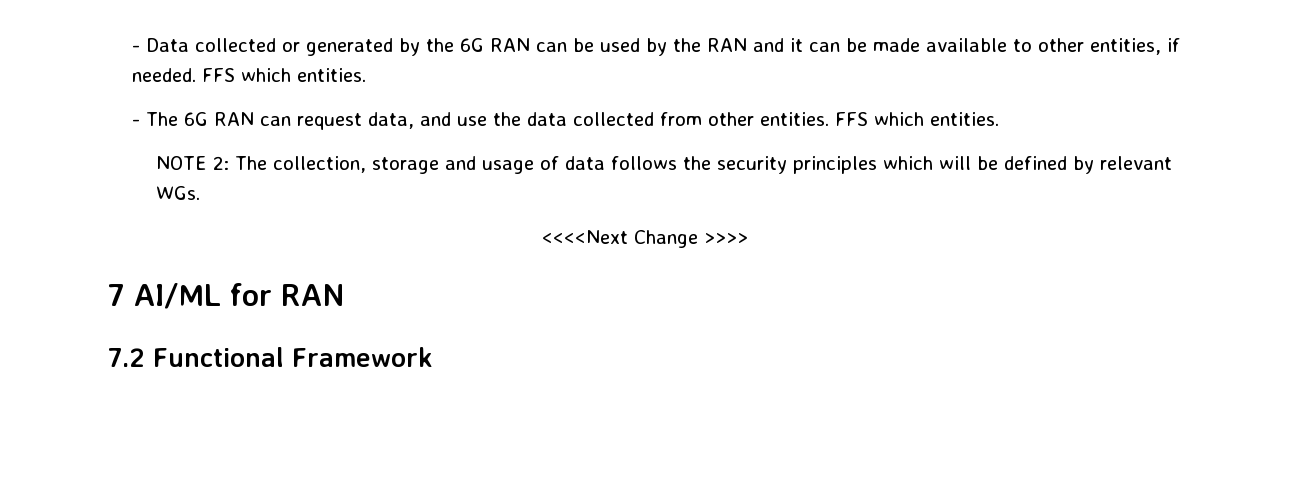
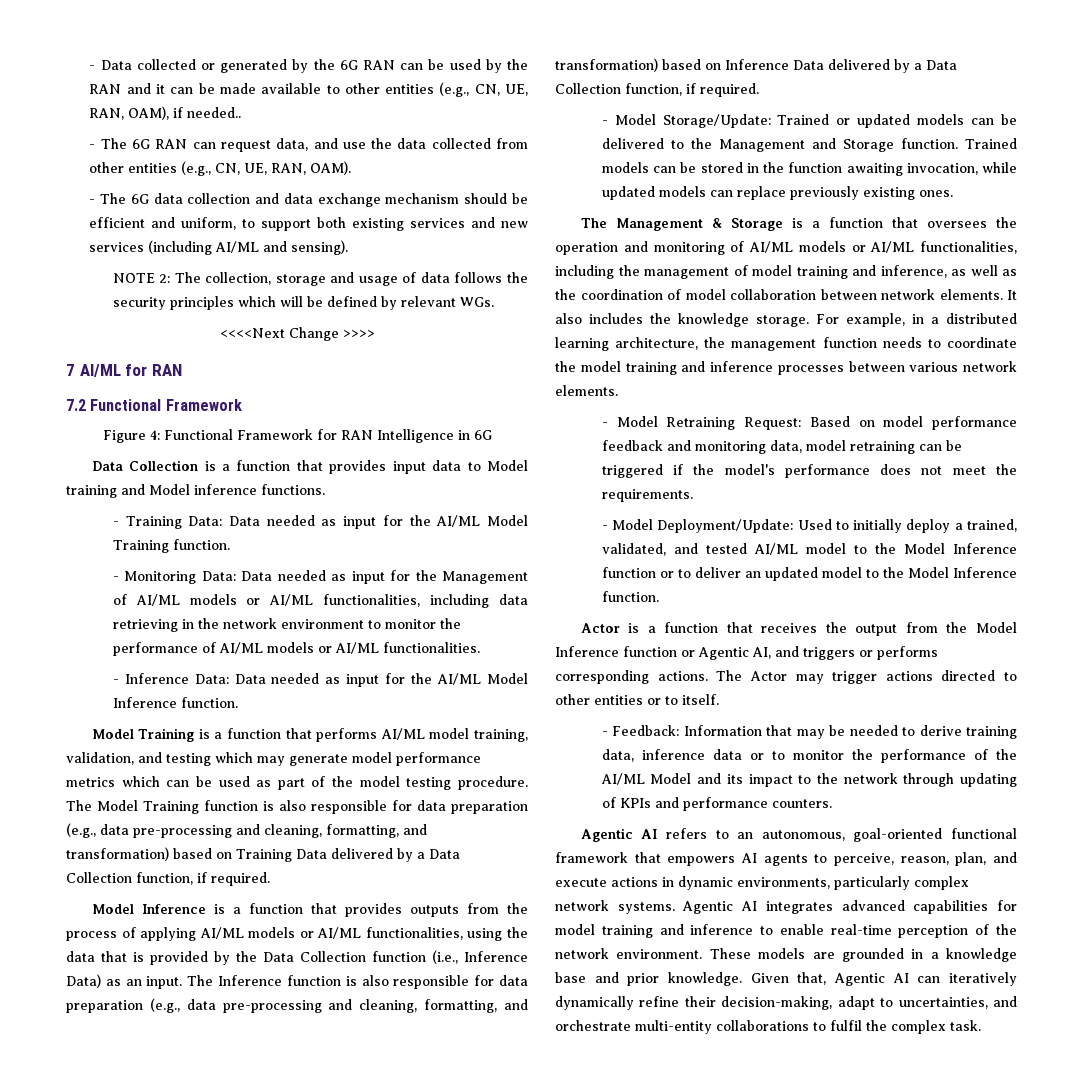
[1089,38,1180,55] [131,68,366,82] entities, if needed. FFS which entities. -> [385,82,528,97] [89,106,242,120] entities (e.g., CN, UE, RAN, OAM), if needed..
[759,112,999,126] entities. FFS which entities. -> [128,161,352,176] [89,193,528,207] [89,217,528,231] [89,240,349,255] entities (e.g., CN, UE, RAN, OAM). // - The 6G data collection and data exchange mechanism should be efficient and uniform, to support both existing services and new services (including AI/ML and sensing).
(433, 357) none -> [102,429,492,443] [91,460,528,474] [66,484,325,498] [112,515,529,529] [112,539,230,553] [112,570,528,584] [112,594,528,608] [112,618,461,632] [112,642,480,656] [112,673,528,687] [112,697,238,708] [91,728,528,742] [66,752,481,766] [66,776,528,790] [66,800,528,814] [66,823,427,838] [66,847,460,862] [66,872,270,886] [91,903,528,917] [66,927,528,941] [66,950,528,965] [66,974,528,989] [66,998,528,1013] [555,58,957,73] [555,83,759,97] [601,114,1017,128] [601,138,1017,152] [601,162,1017,176] [601,186,953,200] [580,217,1017,231] [555,241,1017,255] [555,265,1017,279] [555,289,1017,300] [555,313,1017,327] [555,337,1018,351] [555,361,1017,375] [555,385,618,396] [601,416,1017,430] [601,440,962,454] [601,464,1017,478] [601,489,693,502] [601,519,1017,533] [601,543,1017,556] [601,567,1017,581] [601,591,659,602] [580,622,1017,636] [555,646,938,660] [555,670,1017,684] [555,694,719,705] [601,725,1017,739] [601,749,1017,763] [600,773,1017,787] [601,797,832,811] [580,828,1017,842] [555,852,1017,866] [555,876,969,890] [555,900,1017,914] [555,924,1017,938] [555,948,1017,962] [555,972,1017,986] [555,996,1017,1010] [555,1020,981,1034] // Figure 4: Functional Framework for RAN Intelligence in 6G // Data Collection is a function that provides input data to Model training and Model inference functions. // - Training Data: Data needed as input for the AI/ML Model Training function. // - Monitoring Data: Data needed as input for the Management of AI/ML models or AI/ML functionalities, including data retrieving in the network environment to monitor the performance of AI/ML models or AI/ML functionalities. // - Inference Data: Data needed as input for the AI/ML Model Inference function. // Model Training is a function that performs AI/ML model training, validation, and testing which may generate model performance metrics which can be used as part of the model testing procedure. The Model Training function is also responsible for data preparation (e.g., data pre-processing and cleaning, formatting, and transformation) based on Training Data delivered by a Data Collection function, if required. // Model Inference is a function that provides outputs from the process of applying AI/ML models or AI/ML functionalities, using the data that is provided by the Data Collection function (i.e., Inference Data) as an input. The Inference function is also responsible for data preparation (e.g., data pre-processing and cleaning, formatting, and transformation) based on Inference Data delivered by a Data Collection function, if required. // - Model Storage/Update: Trained or updated models can be delivered to the Management and Storage function. Trained models can be stored in the function awaiting invocation, while updated models can replace previously existing ones. // The Management & Storage is a function that oversees the operation and monitoring of AI/ML models or AI/ML functionalities, including the management of model training and inference, as well as the coordination of model collaboration between network elements. It also includes the knowledge storage. For example, in a distributed learning architecture, the management function needs to coordinate the model training and inference processes between various network elements. // - Model Retraining Request: Based on model performance feedback and monitoring data, model retraining can be triggered if the model's performance does not meet the requirements. // - Model Deployment/Update: Used to initially deploy a trained, validated, and tested AI/ML model to the Model Inference function or to deliver an updated model to the Model Inference function. // Actor is a function that receives the output from the Model Inference function or Agentic AI, and triggers or performs corresponding actions. The Actor may trigger actions directed to other entities or to itself. // - Feedback: Information that may be needed to derive training data, inference data or to monitor the performance of the AI/ML Model and its impact to the network through updating of KPIs and performance counters. // Agentic AI refers to an autonomous, goal-oriented functional framework that empowers AI agents to perceive, reason, plan, and execute actions in dynamic environments, particularly complex network systems. Agentic AI integrates advanced capabilities for model training and inference to enable real-time perception of the network environment. These models are grounded in a knowledge base and prior knowledge. Given that, Agentic AI can iteratively dynamically refine their decision-making, adapt to uncertainties, and orchestrate multi-entity collaborations to fulfil the complex task.

